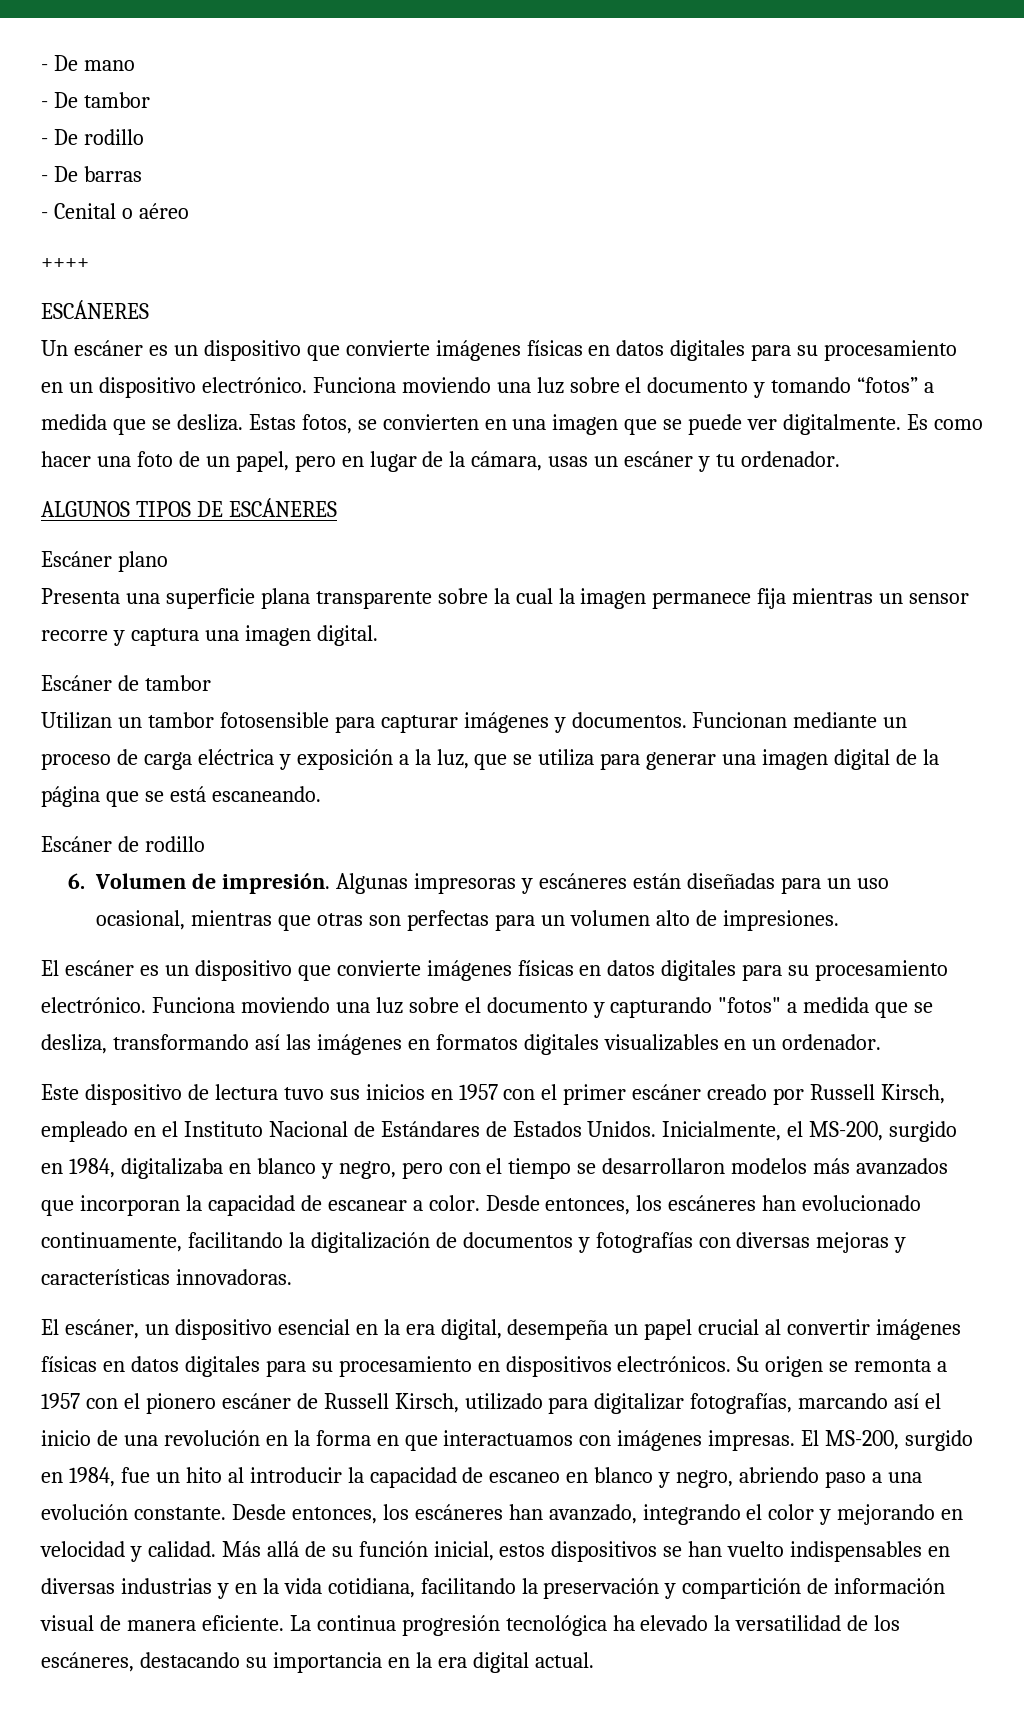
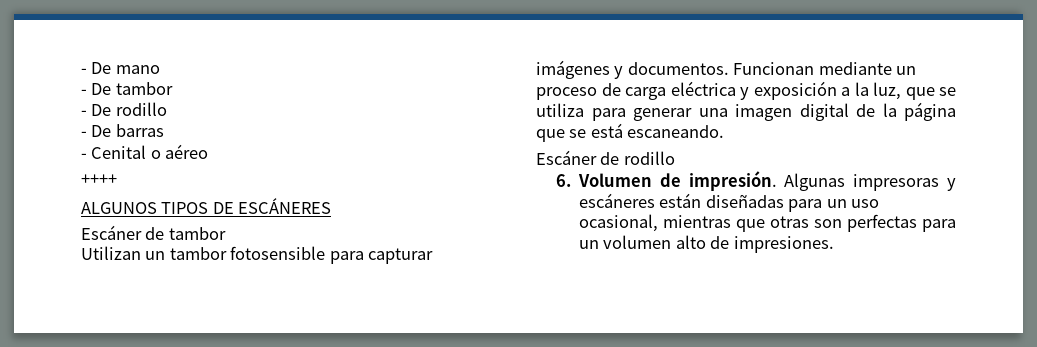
[41,300,149,319] [41,340,958,361] [41,377,935,398] [41,414,983,435] [41,451,840,472] [41,498,337,517] [41,551,168,572] [41,588,970,609] [41,625,378,646] ESCÁNERES // Un escáner es un dispositivo que convierte imágenes físicas en datos digitales para su procesamiento en un dispositivo electrónico. Funciona moviendo una luz sobre el documento y tomando “fotos” a medida que se desliza. Estas fotos, se convierten en una imagen que se puede ver digitalmente. Es como hacer una foto de un papel, pero en lugar de la cámara, usas un escáner y tu ordenador. // ALGUNOS TIPOS DE ESCÁNERES // Escáner plano // Presenta una superficie plana transparente sobre la cual la imagen permanece fija mientras un sensor recorre y captura una imagen digital. -> [81,198,332,214] ALGUNOS TIPOS DE ESCÁNERES
[41,960,949,981] [41,997,934,1018] [41,1034,882,1055] [41,1084,946,1105] [41,1121,958,1142] [41,1158,949,1179] [41,1195,922,1216] [41,1232,907,1253] [41,1269,292,1285] [41,1319,962,1340] [41,1356,948,1377] [41,1393,942,1414] [41,1430,974,1451] [41,1467,922,1488] [41,1504,964,1525] [40,1541,951,1562] [41,1578,946,1599] [40,1615,901,1636] [41,1652,594,1673] // El escáner es un dispositivo que convierte imágenes físicas en datos digitales para su procesamiento electrónico. Funciona moviendo una luz sobre el documento y capturando "fotos" a medida que se desliza, transformando así las imágenes en formatos digitales visualizables en un ordenador. // Este dispositivo de lectura tuvo sus inicios en 1957 con el primer escáner creado por Russell Kirsch, empleado en el Instituto Nacional de Estándares de Estados Unidos. Inicialmente, el MS-200, surgido en 1984, digitalizaba en blanco y negro, pero con el tiempo se desarrollaron modelos más avanzados que incorporan la capacidad de escanear a color. Desde entonces, los escáneres han evolucionado continuamente, facilitando la digitalización de documentos y fotografías con diversas mejoras y características innovadoras. // El escáner, un dispositivo esencial en la era digital, desempeña un papel crucial al convertir imágenes físicas en datos digitales para su procesamiento en dispositivos electrónicos. Su origen se remonta a 1957 con el pionero escáner de Russell Kirsch, utilizado para digitalizar fotografías, marcando así el inicio de una revolución en la forma en que interactuamos con imágenes impresas. El MS-200, surgido en 1984, fue un hito al introducir la capacidad de escaneo en blanco y negro, abriendo paso a una evolución constante. Desde entonces, los escáneres han avanzado, integrando el color y mejorando en velocidad y calidad. Más allá de su función inicial, estos dispositivos se han vuelto indispensables en diversas industrias y en la vida cotidiana, facilitando la preservación y compartición de información visual de manera eficiente. La continua progresión tecnológica ha elevado la versatilidad de los escáneres, destacando su importancia en la era digital actual. -> (834, 244) none

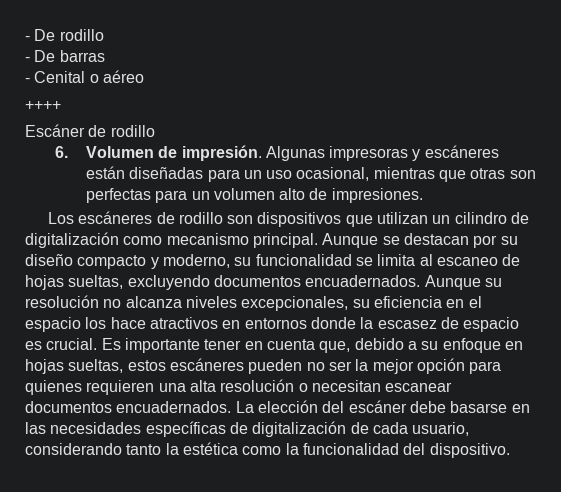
[81,62,160,74] [81,82,173,95] [81,104,112,116] - De mano // - De tambor // - De -> [25,29,56,41] - De
[81,198,332,214] [81,225,226,240] [81,246,434,264] [536,60,917,79] [536,81,956,100] [536,102,956,121] [536,123,725,142] // ALGUNOS TIPOS DE ESCÁNERES // Escáner de tambor // Utilizan un tambor fotosensible para capturar imágenes y documentos. Funcionan mediante un proceso de carga eléctrica y exposición a la luz, que se utiliza para generar una imagen digital de la página que se está escaneando. -> (61, 105) none
(834, 244) none -> [47,211,530,227] [25,232,518,248] [25,254,521,269] [25,275,502,290] [25,295,482,311] [25,317,520,332] [25,338,523,353] [25,358,502,374] [25,379,453,395] [25,400,530,413] [25,421,470,437] [25,442,510,458] // Los escáneres de rodillo son dispositivos que utilizan un cilindro de digitalización como mecanismo principal. Aunque se destacan por su diseño compacto y moderno, su funcionalidad se limita al escaneo de hojas sueltas, excluyendo documentos encuadernados. Aunque su resolución no alcanza niveles excepcionales, su eficiencia en el espacio los hace atractivos en entornos donde la escasez de espacio es crucial. Es importante tener en cuenta que, debido a su enfoque en hojas sueltas, estos escáneres pueden no ser la mejor opción para quienes requieren una alta resolución o necesitan escanear documentos encuadernados. La elección del escáner debe basarse en las necesidades específicas de digitalización de cada usuario, considerando tanto la estética como la funcionalidad del dispositivo.

